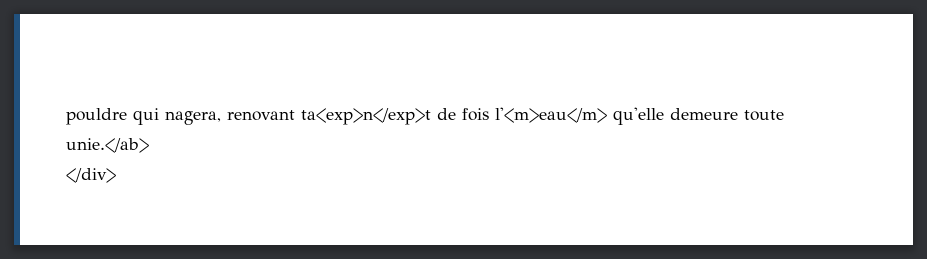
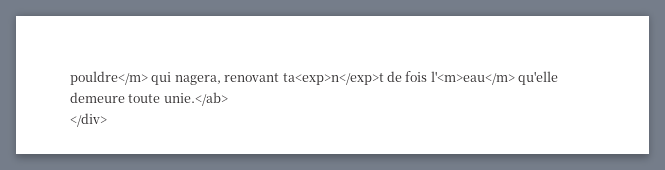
[66,108,127,125] pouldre -> [70,71,148,85] pouldre</m>

